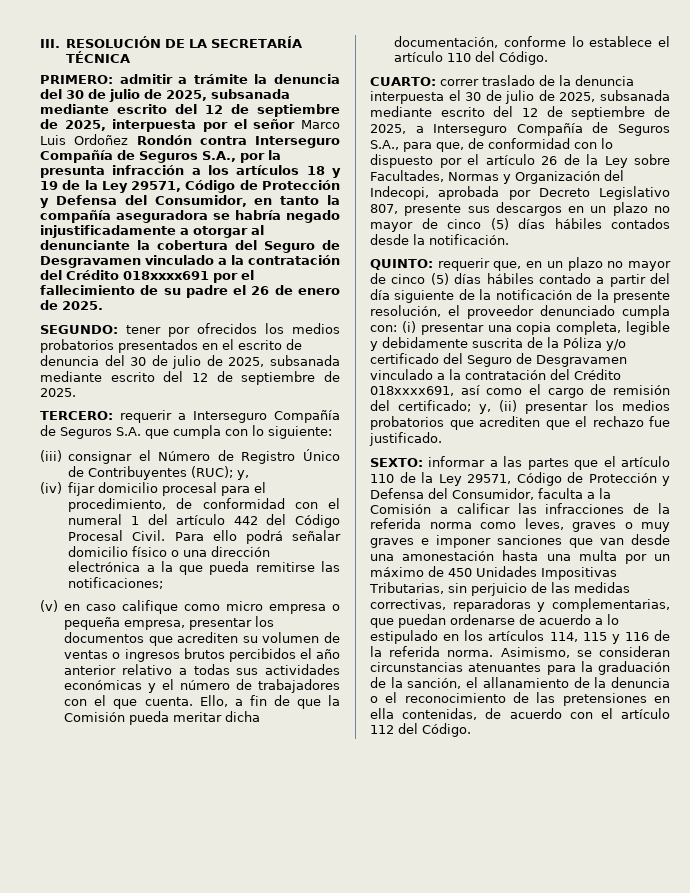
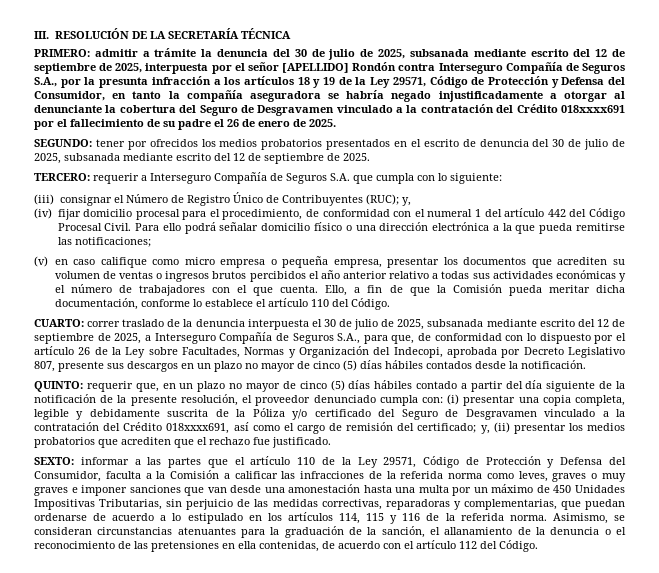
[300,120,340,129] [40,134,129,145] Marco Luis Ordoñez -> [282,63,350,73] [APELLIDO]

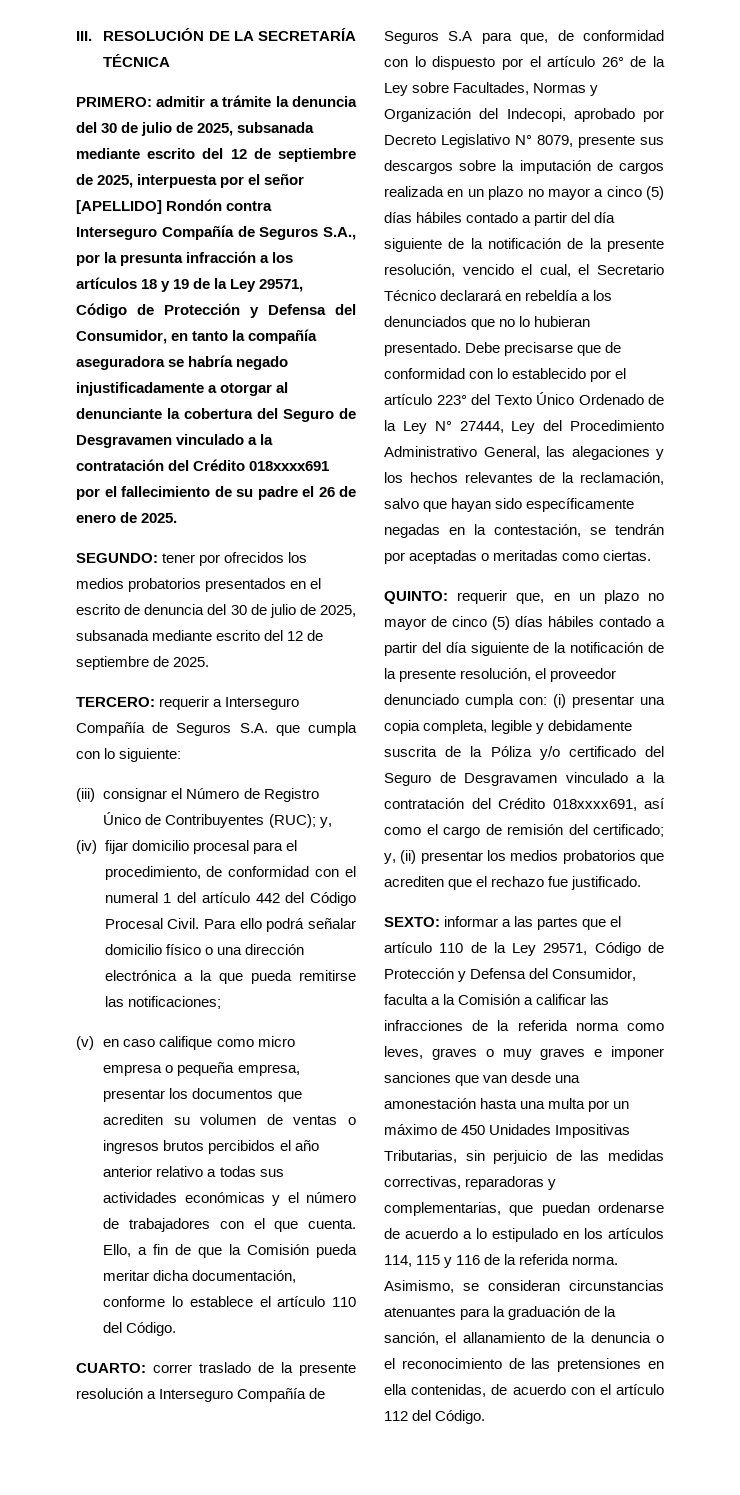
[195,319,625,330] [34,332,361,344] denuncia interpuesta el 30 de julio de 2025, subsanada mediante escrito del 12 de septiembre de 2025, a Interseguro Compañía de Seguros S.A., -> [299,1363,356,1376] [76,1388,326,1402] [384,31,473,44] presente resolución a Interseguro Compañía de Seguros S.A
[78,347,91,355] 26 -> [601,57,624,67] 26°
[446,347,497,358] aprobada -> [573,108,635,122] aprobado
[34,361,55,372] 807, -> [515,135,573,147] N° 8079,
[181,360,586,372] en un plazo no mayor de cinco (5) días hábiles contados desde la notificación. -> [459,160,664,174] [384,186,664,200] [384,212,616,226] [384,238,664,252] [384,264,664,277] [384,290,613,301] [384,316,591,330] [384,342,622,356] [384,368,627,382] [384,392,664,405] [384,420,664,434] [384,446,664,460] [384,472,664,485] [384,498,635,512] [384,524,664,538] [384,550,652,564] sobre la imputación de cargos realizada en un plazo no mayor a cinco (5) días hábiles contado a partir del día siguiente de la notificación de la presente resolución, vencido el cual, el Secretario Técnico declarará en rebeldía a los denunciados que no lo hubieran presentado. Debe precisarse que de conformidad con lo establecido por el artículo 223° del Texto Único Ordenado de la Ley N° 27444, Ley del Procedimiento Administrativo General, las alegaciones y los hechos relevantes de la reclamación, salvo que hayan sido específicamente negadas en la contestación, se tendrán por aceptadas o meritadas como ciertas.

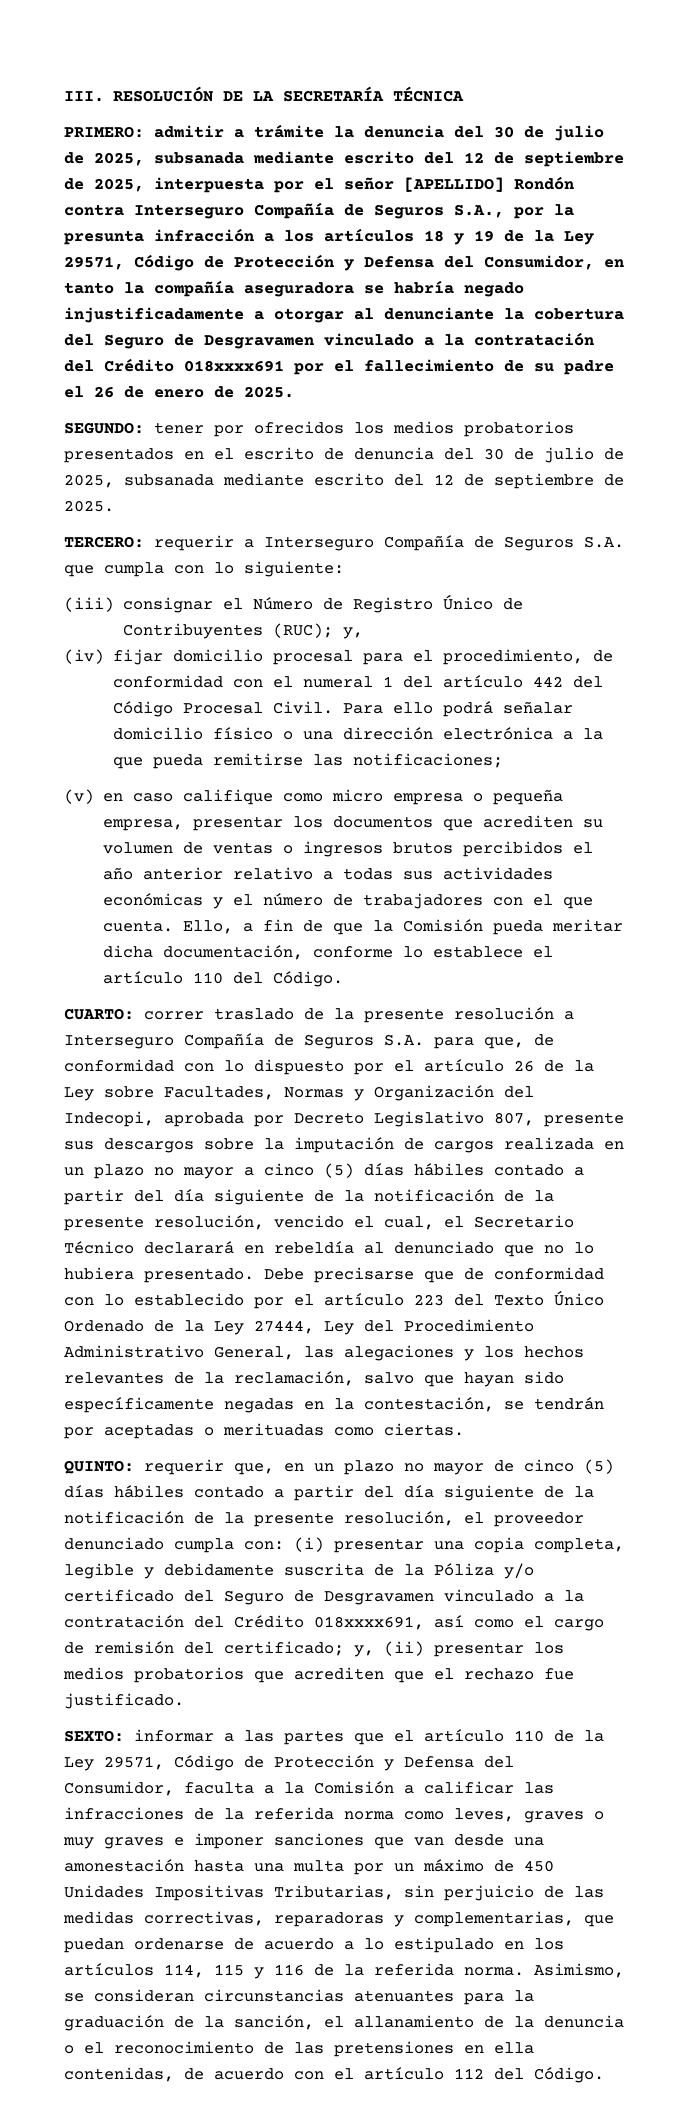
[448,31,473,41] S.A -> [384,1034,424,1046] S.A.
[601,57,624,67] 26° -> [514,1060,534,1072] 26
[573,108,635,122] aprobado -> [164,1112,244,1127] aprobada
[515,135,573,147] N° 8079, -> [494,1112,534,1126] 807,
[581,290,613,301] [384,316,467,327] a los denunciados -> [364,1241,494,1254] al denunciado
[534,316,591,327] hubieran -> [64,1267,134,1280] hubiera
[436,395,467,405] 223° -> [414,1294,444,1306] 223
[434,421,452,431] N° -> (244, 1328) none
[493,550,559,561] meritadas -> [223,1423,324,1436] merituadas

